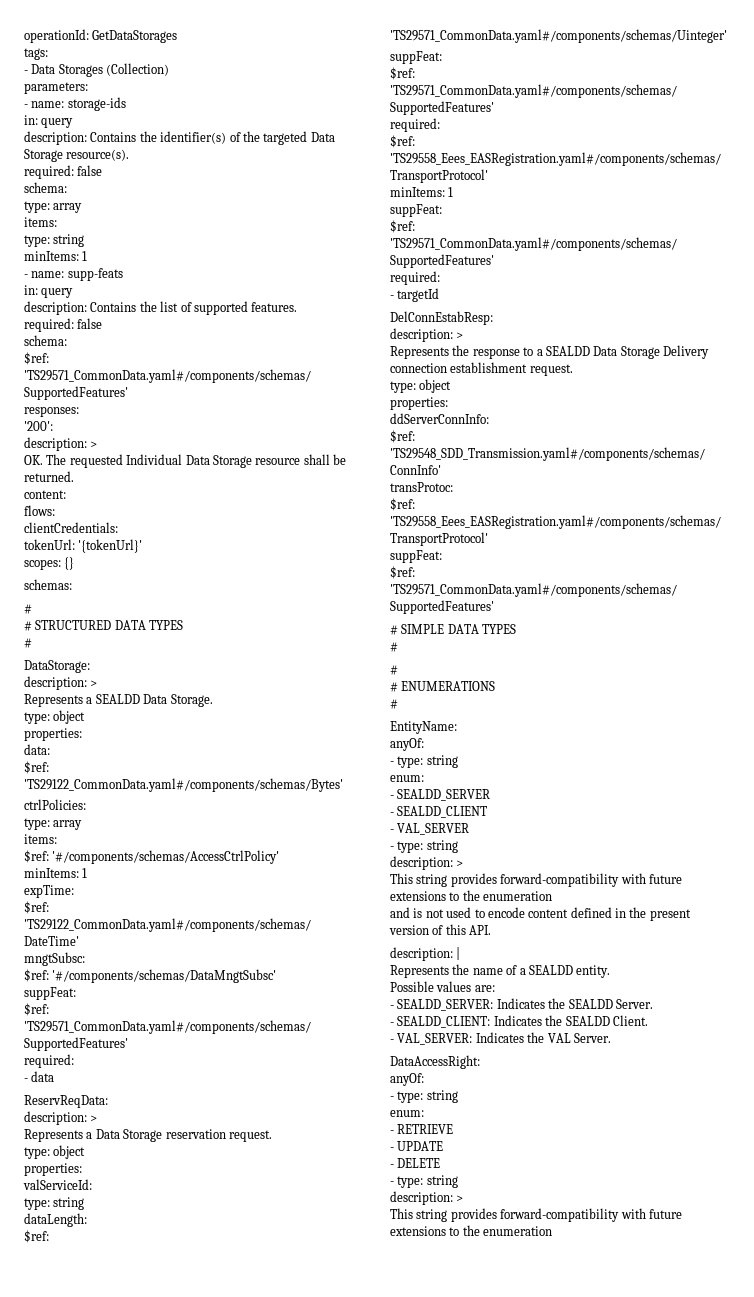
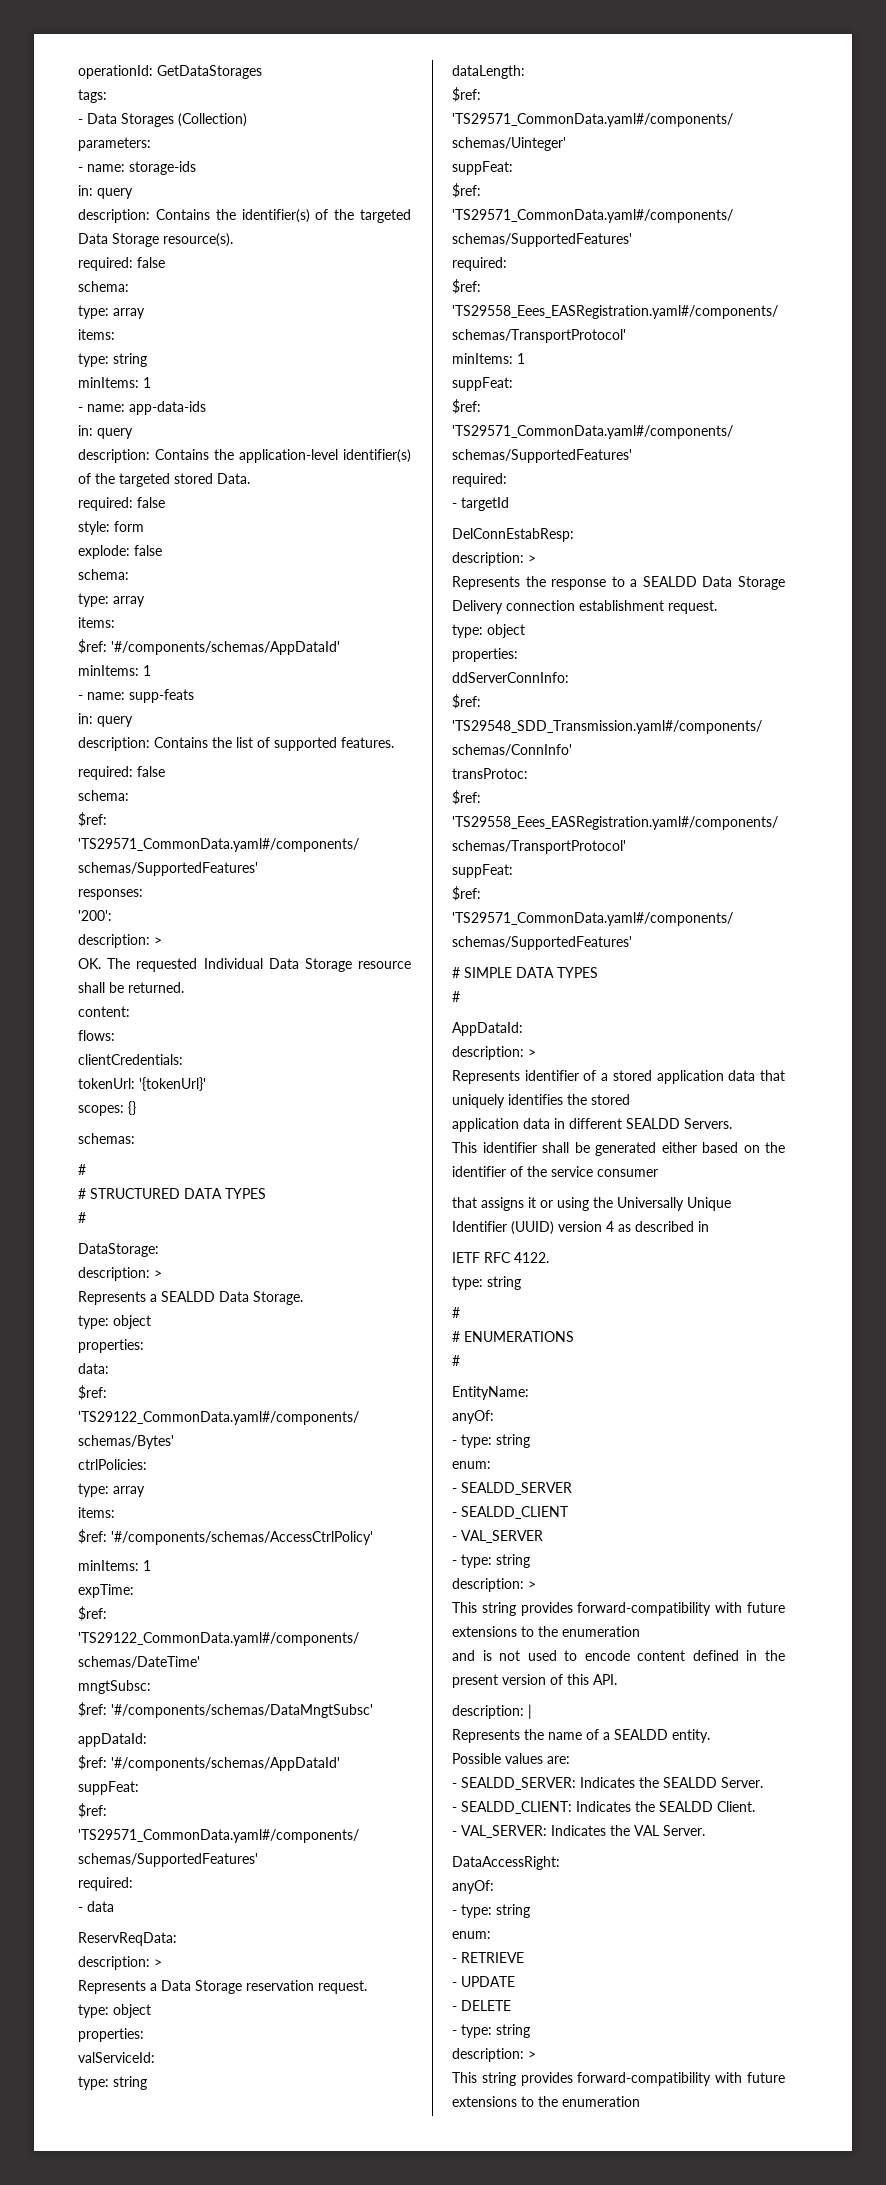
(88, 256) none -> [78,401,206,415] [78,425,133,439] [78,449,411,463] [78,473,250,487] [78,497,165,511] [78,521,144,535] [78,545,162,559] [78,569,129,580] [78,593,145,607] [78,617,115,628] [78,639,340,655] [78,665,151,676] // - name: app-data-ids // in: query // description: Contains the application-level identifier(s) of the targeted stored Data. // required: false // style: form // explode: false // schema: // type: array // items: // $ref: '#/components/schemas/AppDataId' // minItems: 1
(277, 976) none -> [78,1733,147,1747] [78,1755,340,1771] // appDataId: // $ref: '#/components/schemas/AppDataId'
(398, 647) none -> [452,1022,523,1036] [452,1046,536,1060] [452,1070,785,1084] [452,1094,630,1108] [452,1118,732,1132] [452,1142,785,1156] [452,1166,658,1177] [452,1197,731,1211] [452,1221,709,1235] [452,1252,549,1263] [452,1276,521,1290] // AppDataId: // description: > // Represents identifier of a stored application data that uniquely identifies the stored // application data in different SEALDD Servers. // This identifier shall be generated either based on the identifier of the service consumer // that assigns it or using the Universally Unique Identifier (UUID) version 4 as described in // IETF RFC 4122. // type: string

